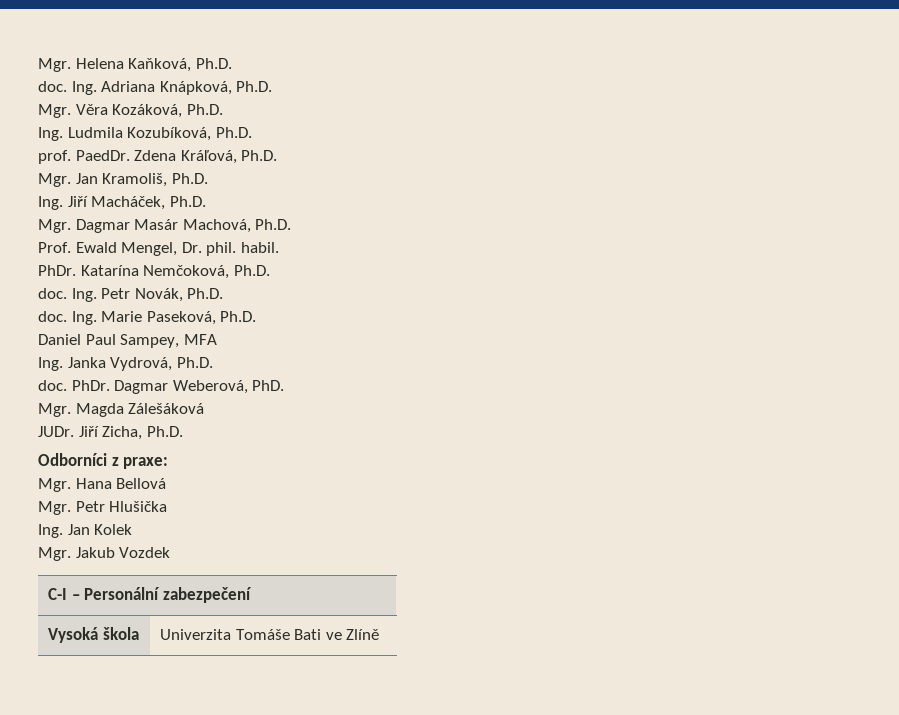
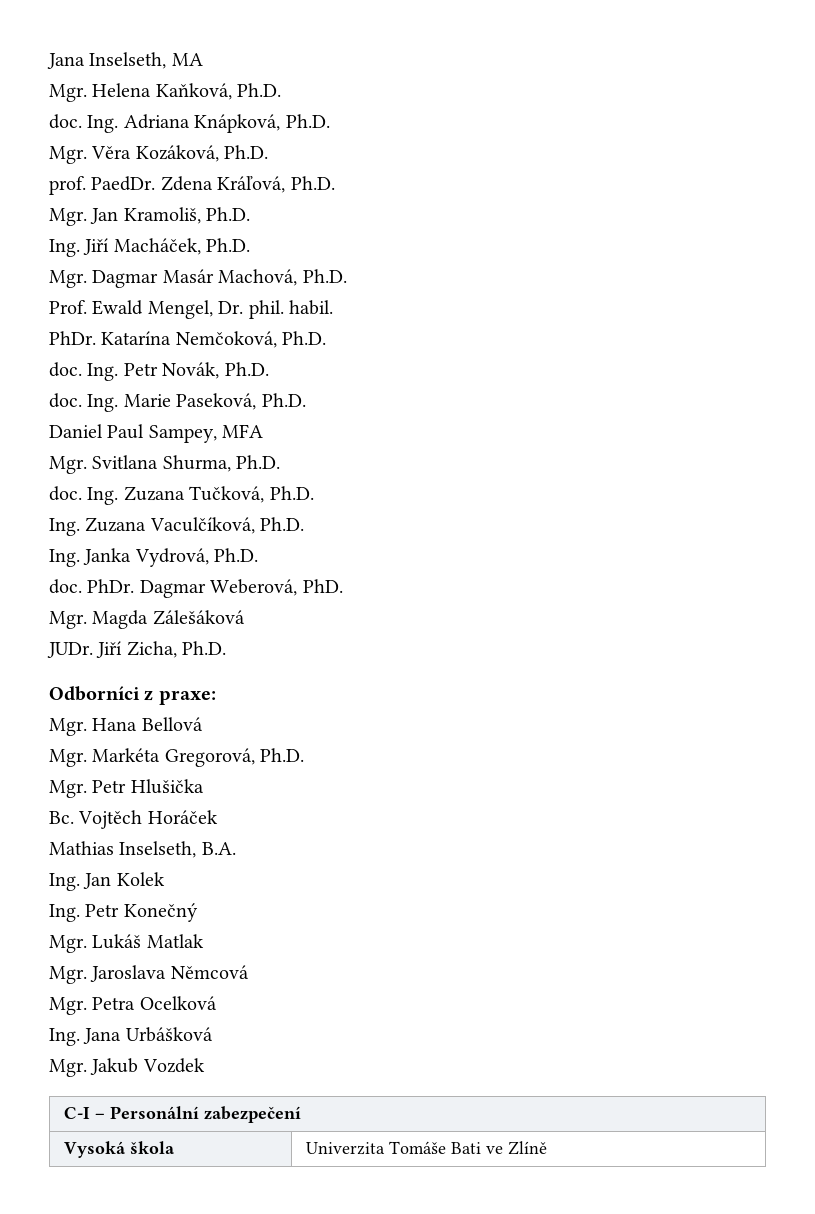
(38, 65) none -> [47,52,203,69] Jana Inselseth, MA //
[38,127,252,141] // Ing. Ludmila Kozubíková, Ph.D. -> (269, 152) none
(217, 339) none -> [49,455,281,474] [49,486,314,505] [49,517,305,536] // Mgr. Svitlana Shurma, Ph.D. // doc. Ing. Zuzana Tučková, Ph.D. // Ing. Zuzana Vaculčíková, Ph.D.
(167, 483) none -> [49,748,305,767] // Mgr. Markéta Gregorová, Ph.D.
[38,524,133,538] Ing. Jan Kolek -> [49,810,218,829] [49,841,236,858] [49,872,165,891] [49,903,198,922] [49,934,204,953] [49,965,249,984] [49,996,217,1015] [49,1027,213,1046] Bc. Vojtěch Horáček // Mathias Inselseth, B.A. // Ing. Jan Kolek // Ing. Petr Konečný // Mgr. Lukáš Matlak // Mgr. Jaroslava Němcová // Mgr. Petra Ocelková // Ing. Jana Urbášková

